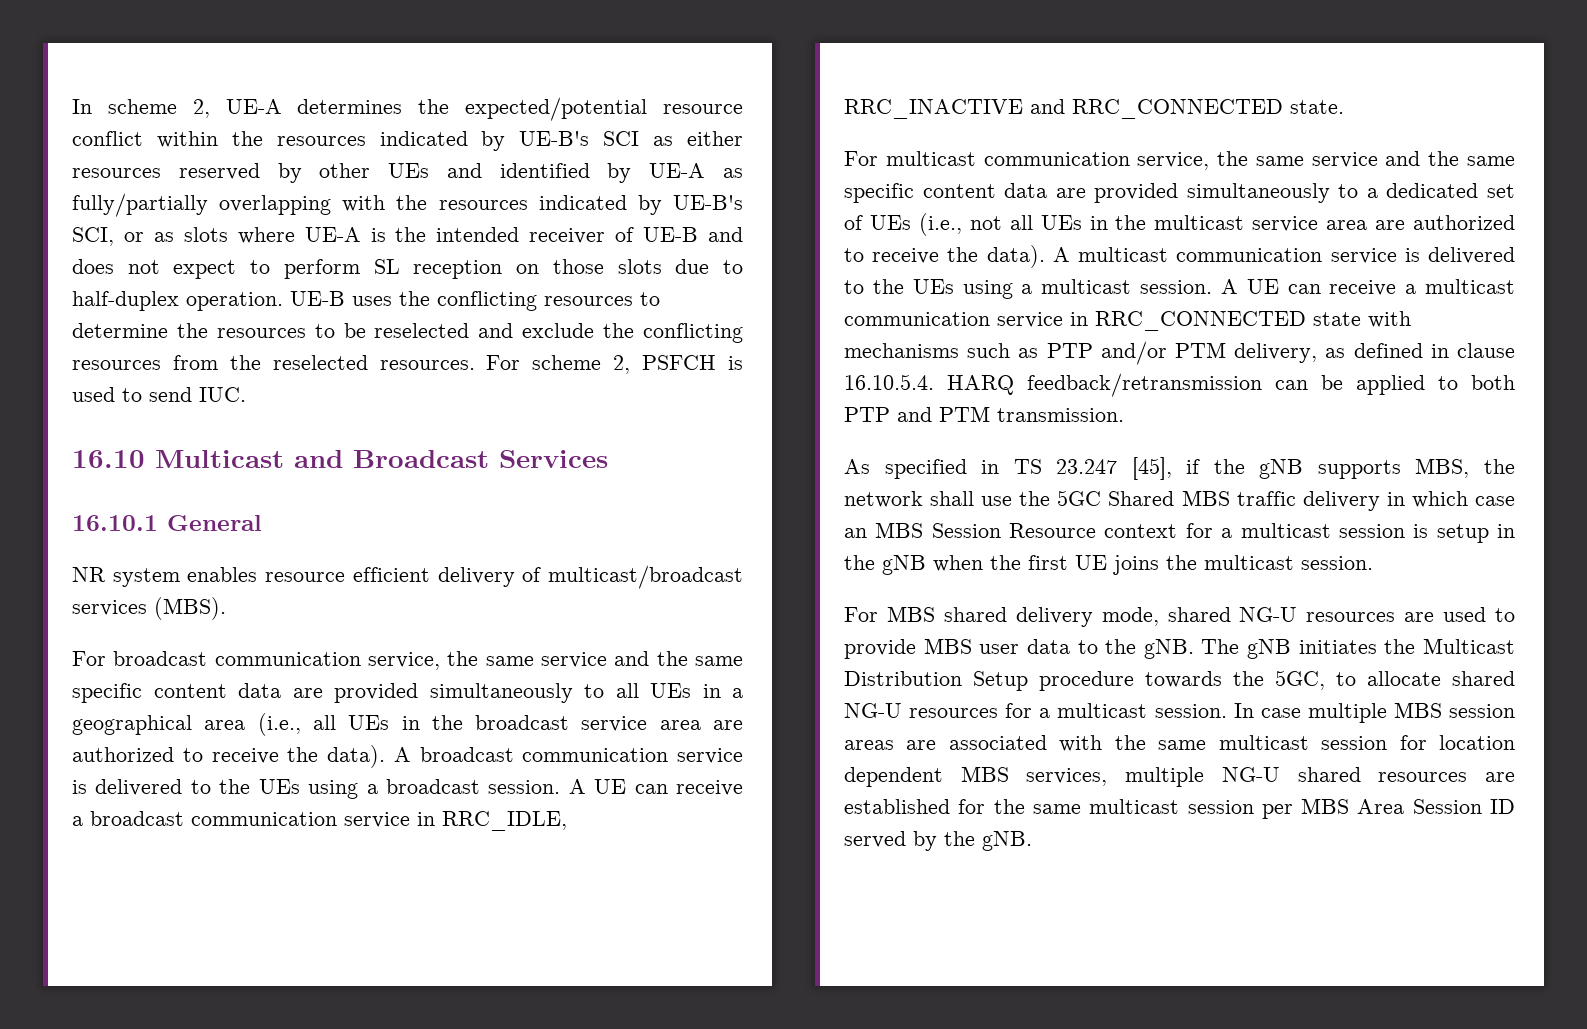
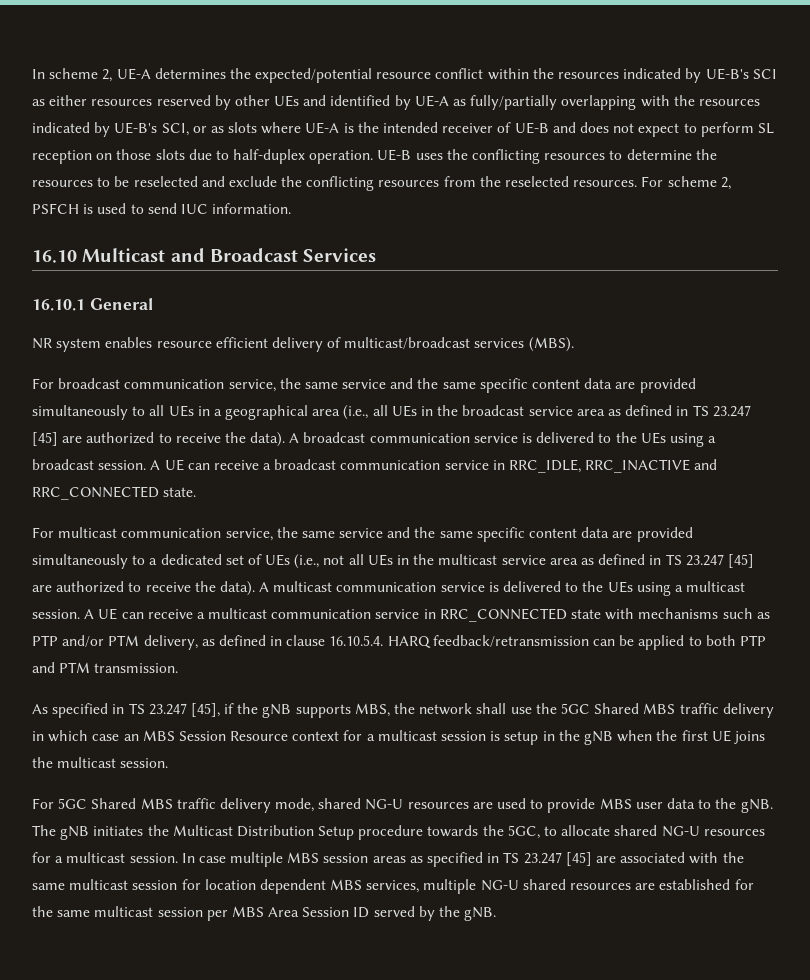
[199,387,246,402] IUC. -> [180,203,292,214] IUC information.
(701, 725) none -> [607,405,751,417] [32,432,58,446] as defined in TS 23.247 [45]
(1368, 225) none -> [580,554,754,568] as defined in TS 23.247 [45]
[886,606,1007,622] MBS shared -> [58,798,216,809] 5GC Shared MBS traffic
(894, 745) none -> [409,852,592,867] as specified in TS 23.247 [45]

